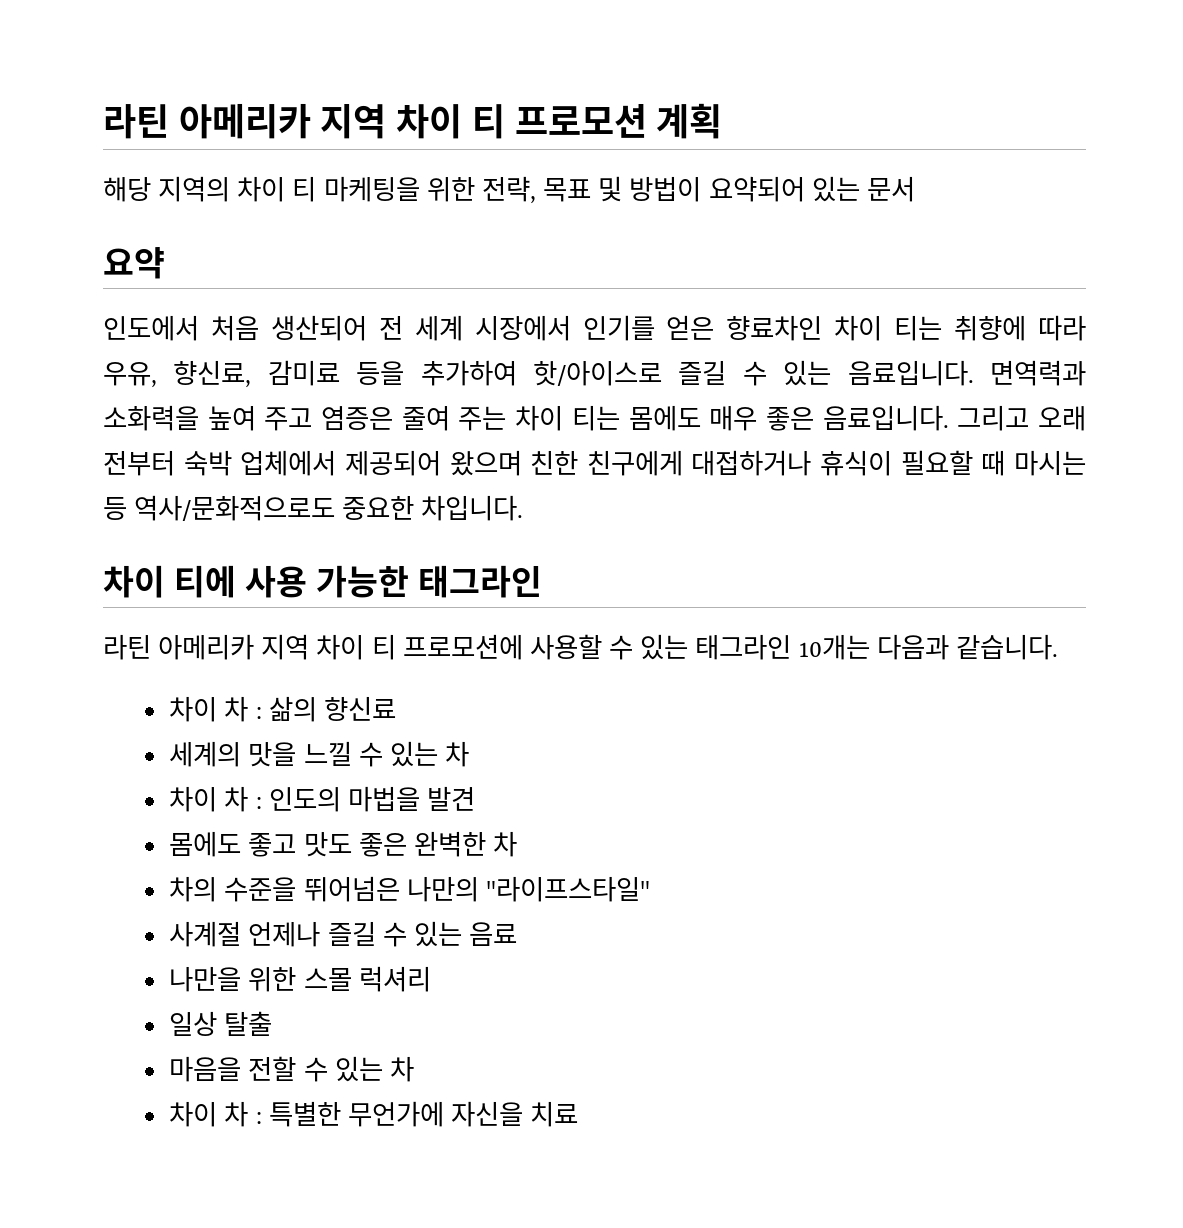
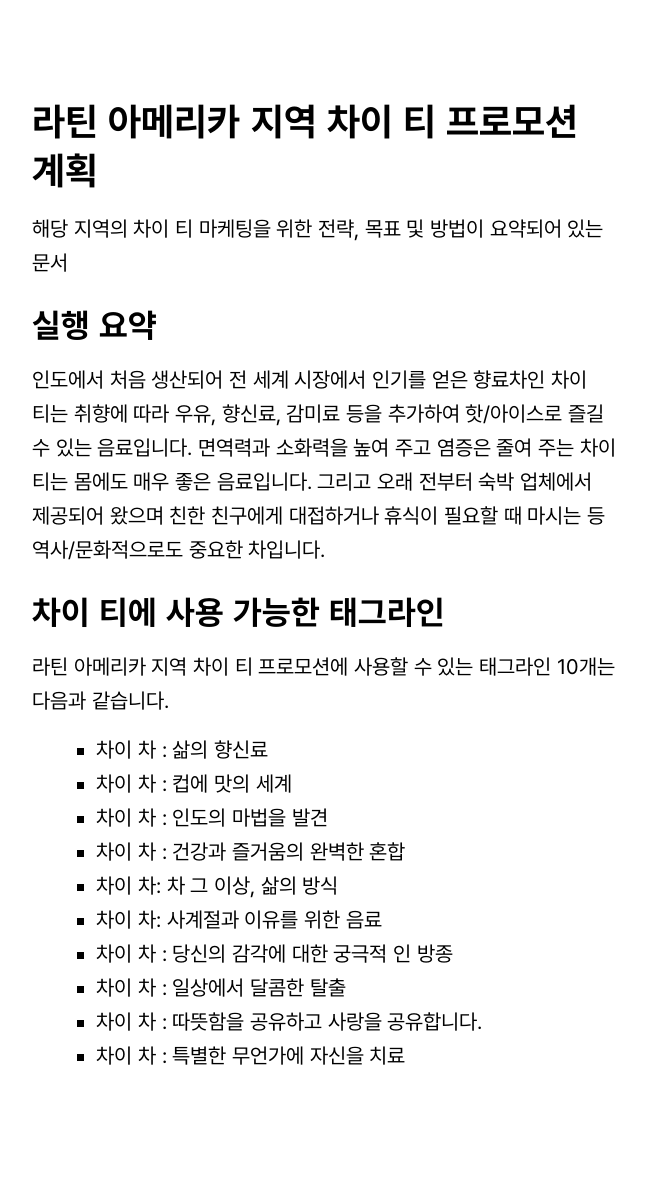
(915, 189) none -> [32,310,90,340] 실행
[169,741,470,767] 세계의 맛을 느낄 수 있는 차 -> [96,774,292,793] 차이 차 : 컵에 맛의 세계
[169,831,518,857] [169,876,650,902] [169,921,518,947] [169,966,431,992] [169,1011,273,1036] [169,1056,414,1082] 몸에도 좋고 맛도 좋은 완벽한 차 // 차의 수준을 뛰어넘은 나만의 "라이프스타일" // 사계절 언제나 즐길 수 있는 음료 // 나만을 위한 스몰 럭셔리 // 일상 탈출 // 마음을 전할 수 있는 차 -> [96,842,406,861] [96,876,339,898] [96,910,382,929] [96,944,453,963] [96,978,346,997] [96,1012,483,1031] 차이 차 : 건강과 즐거움의 완벽한 혼합 // 차이 차: 차 그 이상, 삶의 방식 // 차이 차: 사계절과 이유를 위한 음료 // 차이 차 : 당신의 감각에 대한 궁극적 인 방종 // 차이 차 : 일상에서 달콤한 탈출 // 차이 차 : 따뜻함을 공유하고 사랑을 공유합니다.

